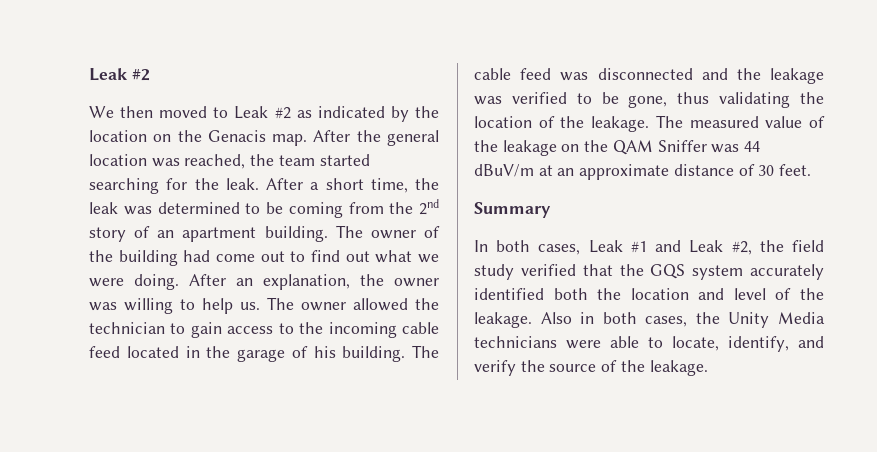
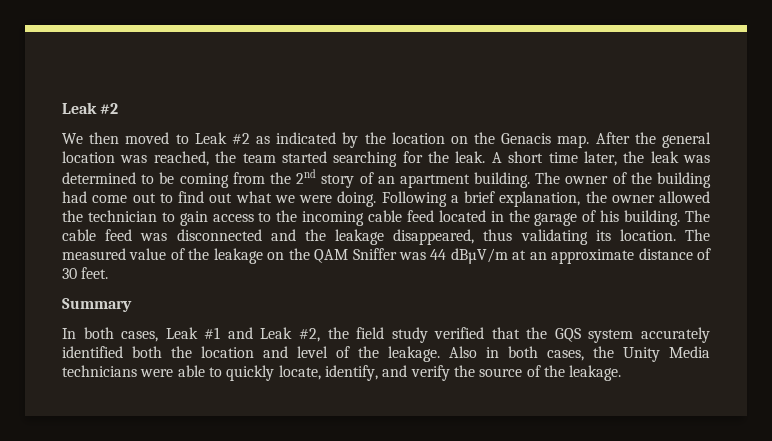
[266,178,408,193] After a short time, -> [491,151,617,166] A short time later,
[189,274,439,290] [89,297,294,314] After an explanation, the owner was willing to help us. The -> [381,191,607,207] Following a brief explanation, the
[474,92,824,108] [474,116,650,132] was verified to be gone, thus validating the location of the leakage. -> [393,229,676,245] disappeared, thus validating its location.
[474,164,534,177] dBuV/m -> [450,248,508,264] dBµV/m
(663, 342) none -> [226,365,275,381] quickly

